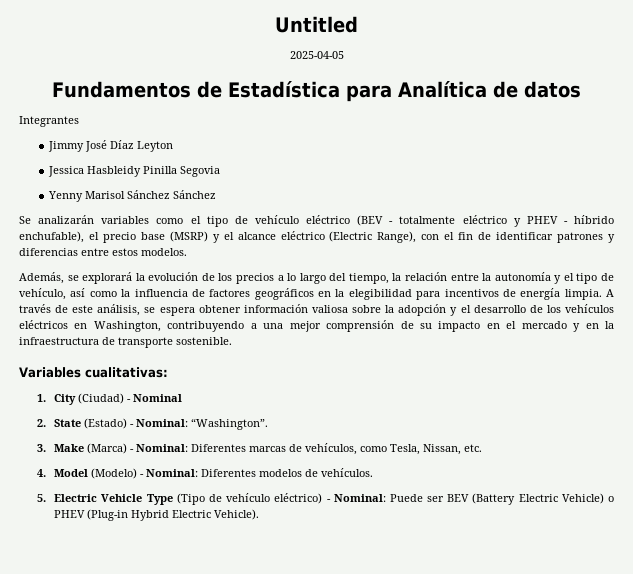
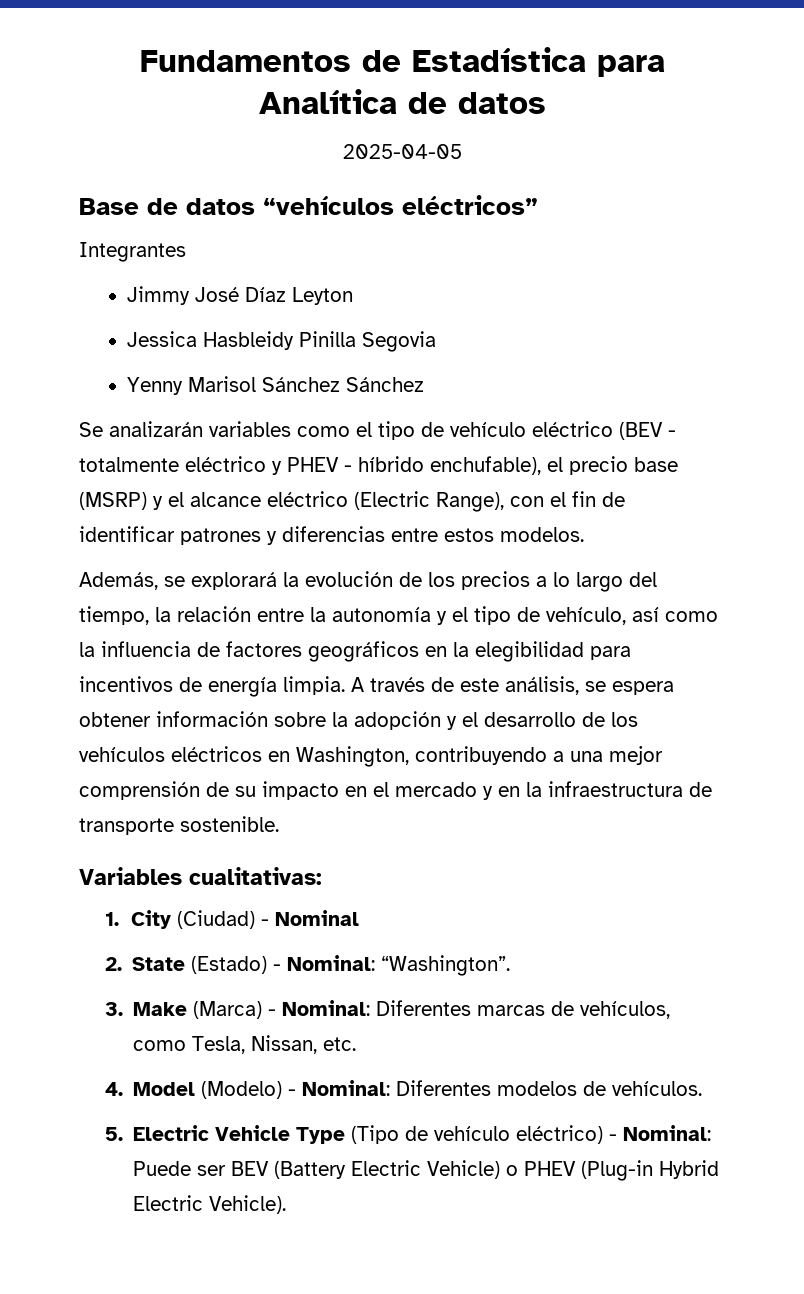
[275,16,358,33] [289,51,344,59] Untitled // 2025-04-05 // -> (139, 61) none
(581, 89) none -> [342,144,462,159] [79,195,538,215] // 2025-04-05 // Base de datos “vehículos eléctricos”
[311,305,348,313] valiosa -> (268, 719) none

